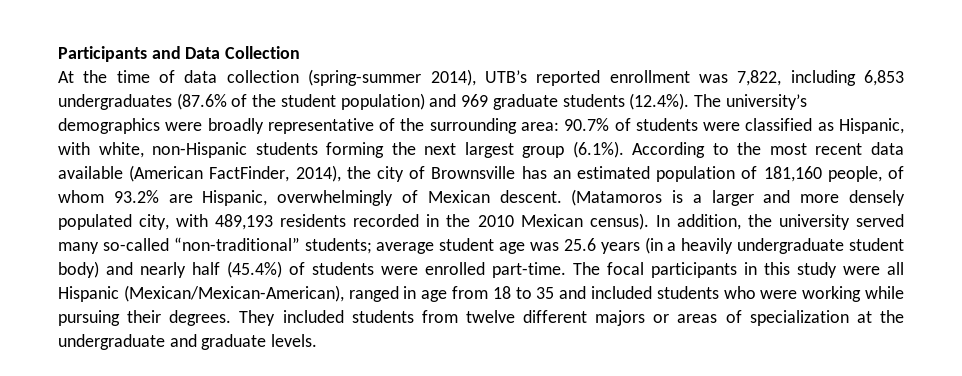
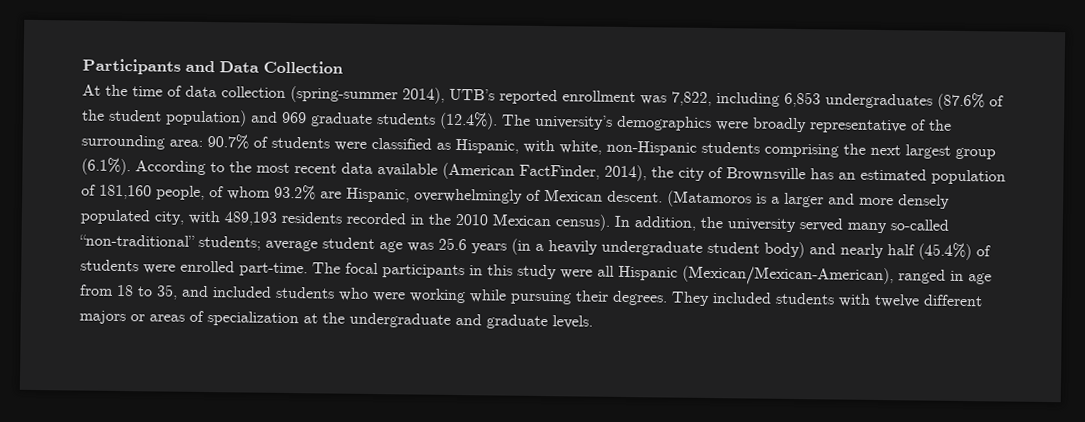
[326,142,385,158] forming -> [764,143,839,158] comprising
[536,287,555,299] 35 -> [156,284,178,300] 35,
[421,310,458,323] from -> [838,293,871,307] with

